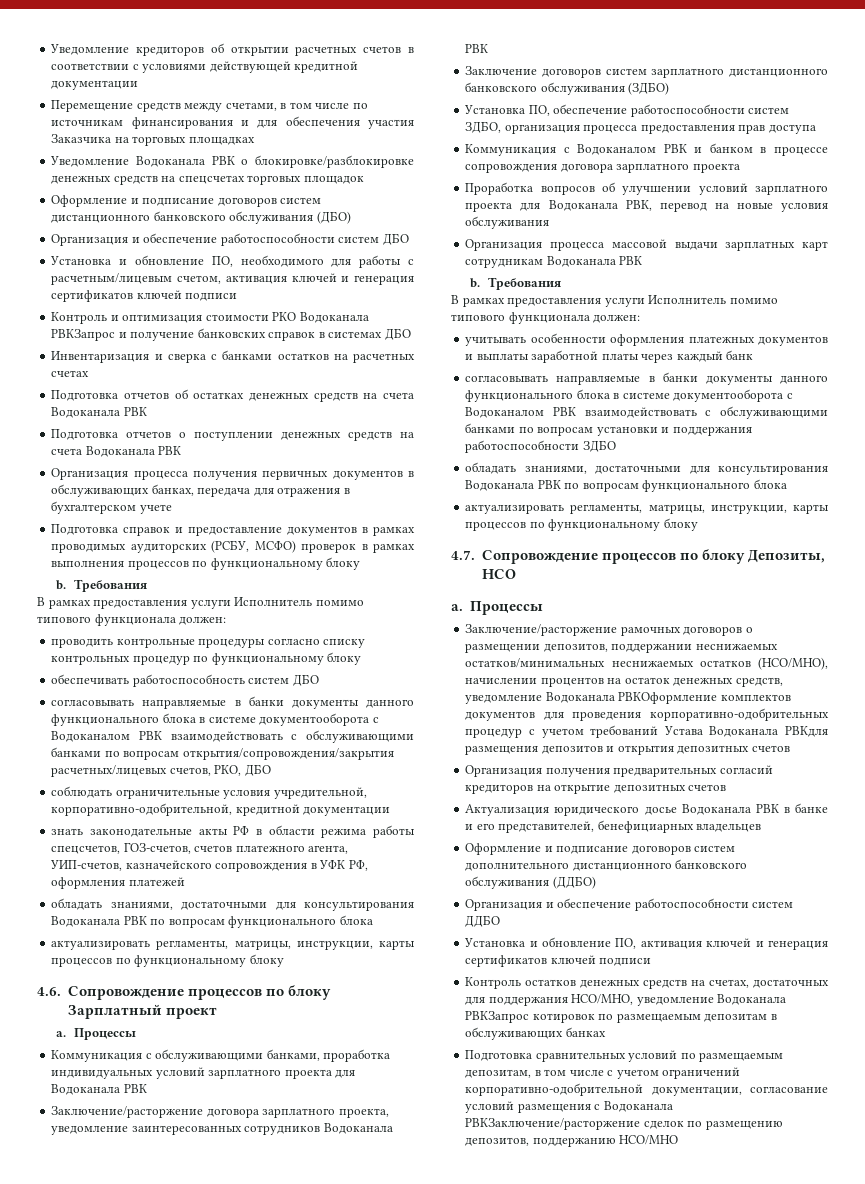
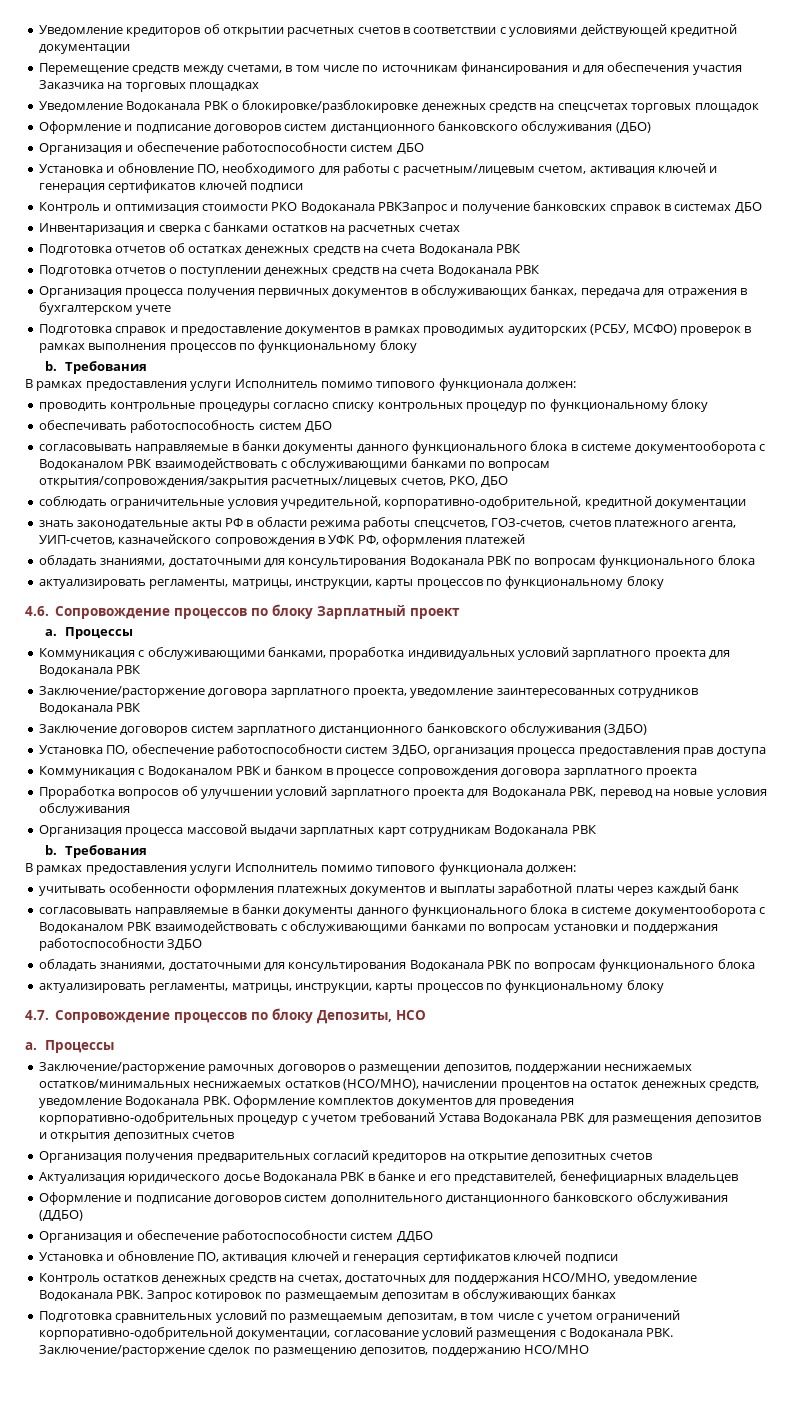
[618,692,718,704] РВКОформление -> [202,1095,315,1108] РВК. Оформление
[785,726,828,737] РВКдля -> [560,1113,609,1124] РВК для
[465,1011,530,1023] РВКЗапрос -> [116,1290,192,1302] РВК. Запрос
[465,1118,641,1130] РВКЗаключение/расторжение -> [646,1328,674,1337] [38,1345,205,1357] РВК. Заключение/расторжение

